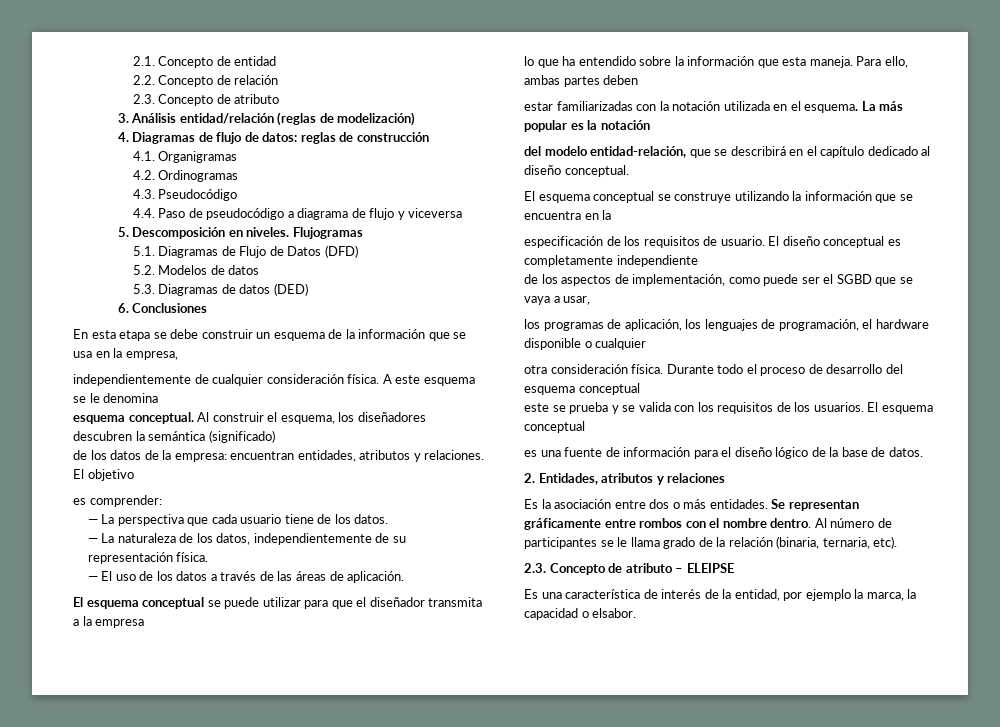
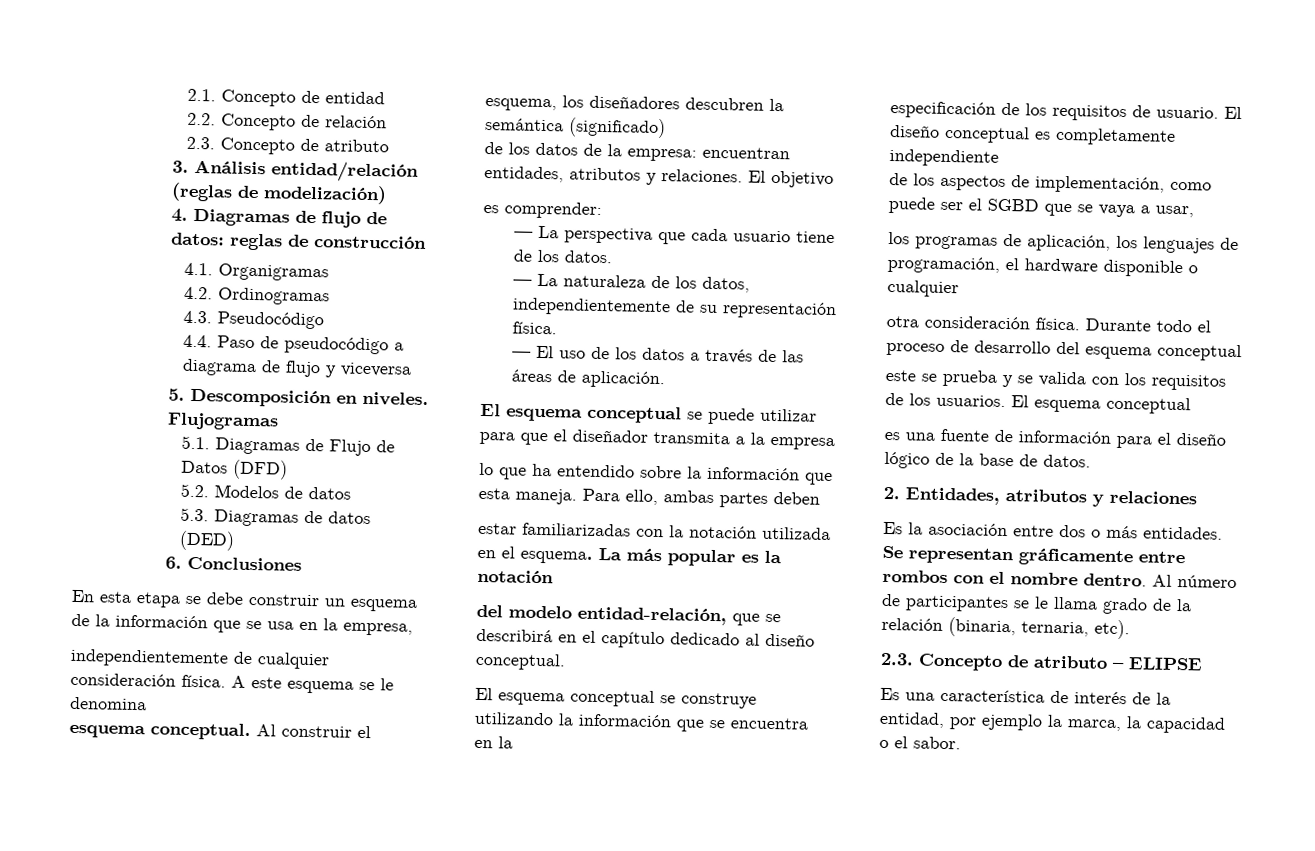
[686,563,734,573] ELEIPSE -> [1128,657,1203,671] ELIPSE
[592,608,637,618] elsabor. -> [894,736,961,750] el sabor.

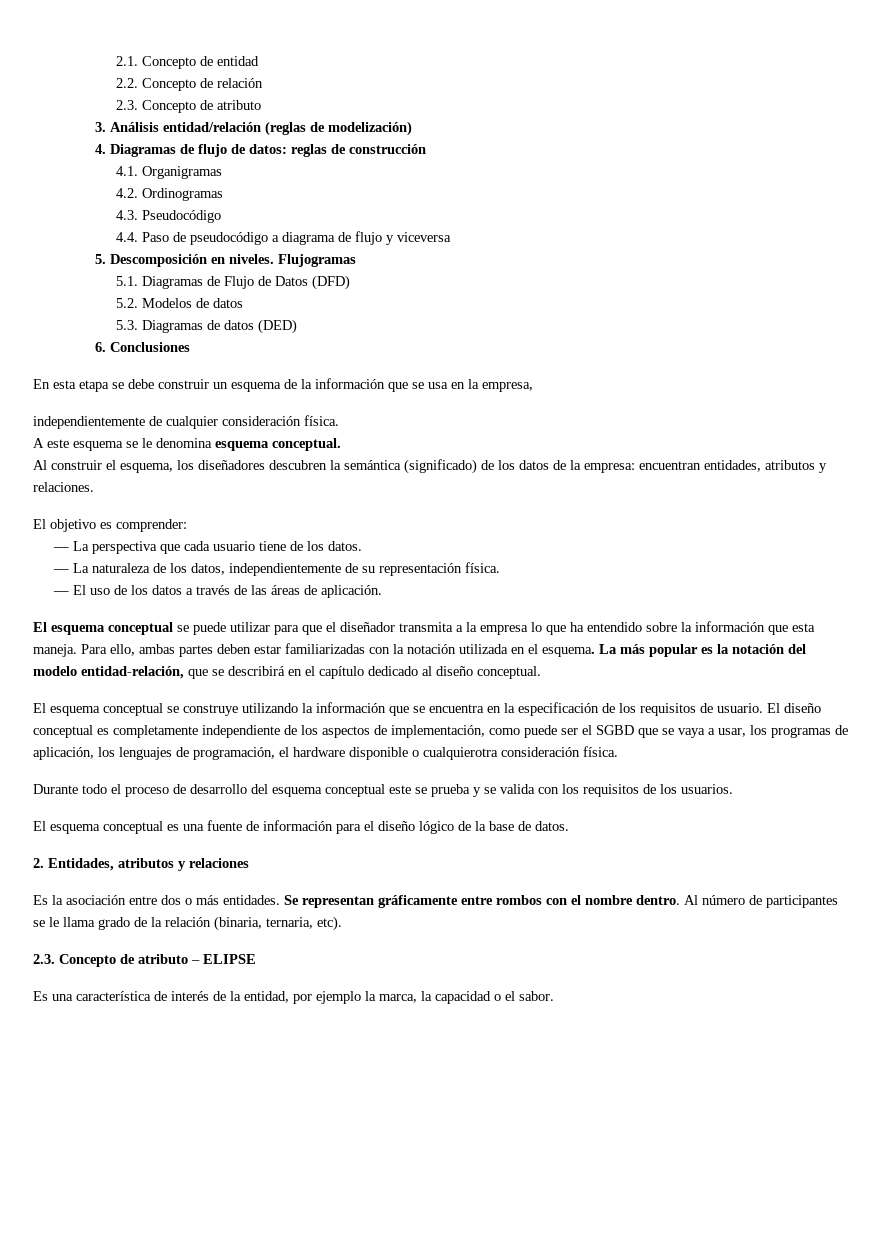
(226, 681) none -> (339, 420) //
(147, 703) // -> (212, 443) none
(251, 731) none -> (341, 444) //
(666, 128) // -> (477, 466) none
(743, 176) none -> (94, 487) //
(834, 179) // -> (96, 525) none
(835, 443) // -> (528, 630) none
(820, 498) // -> (251, 649) none
(554, 576) // -> (784, 649) none
(513, 742) // -> (515, 708) none
(999, 157) // -> (280, 731) none
(1194, 211) // -> (746, 732) none
[887,279,959,298] [886,315,1080,331] cualquier // otra consideración física. -> [423,746,618,760] cualquierotra consideración física. //
(1242, 352) // -> (385, 790) none
[1011,395,1191,415] El esquema conceptual // -> [33,821,163,834] // El esquema conceptual

